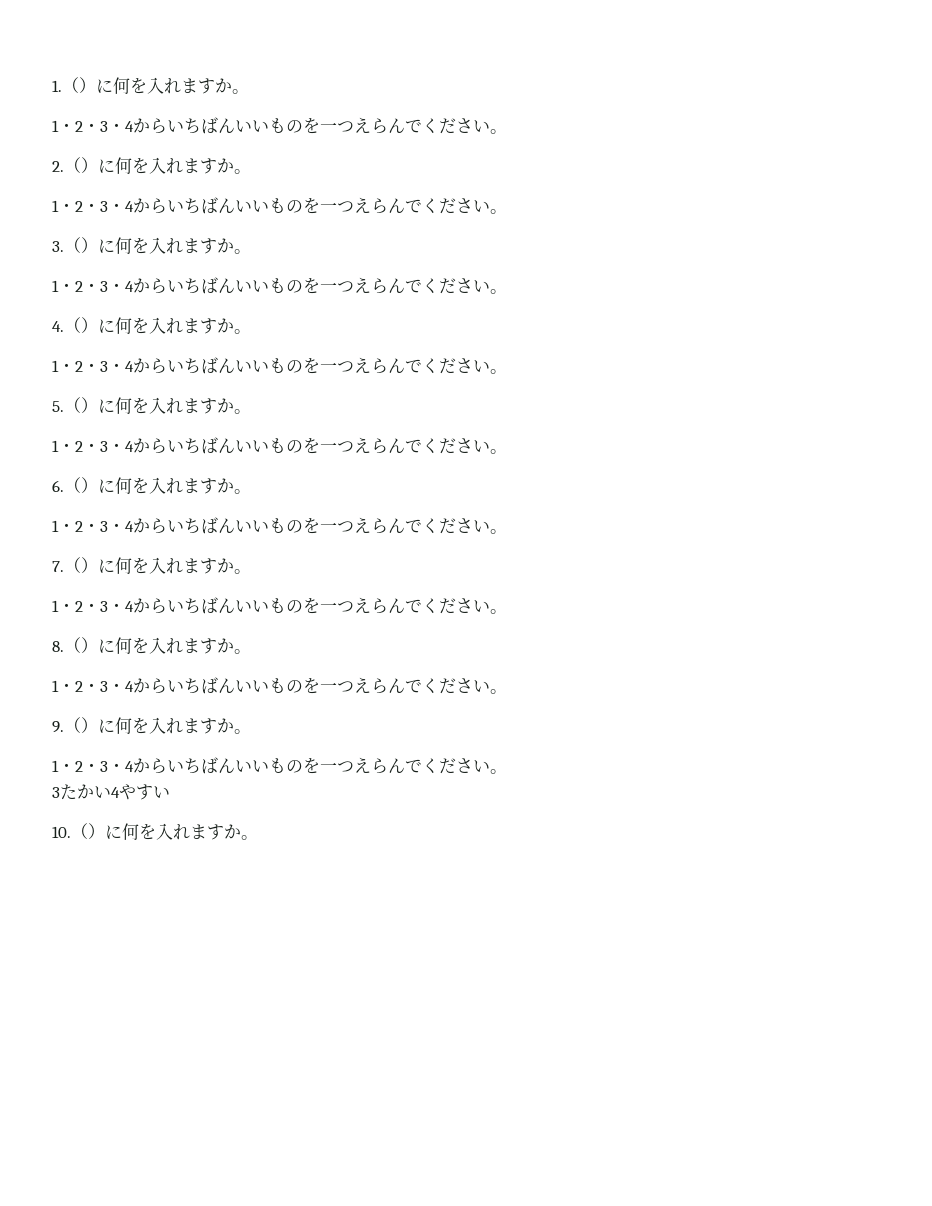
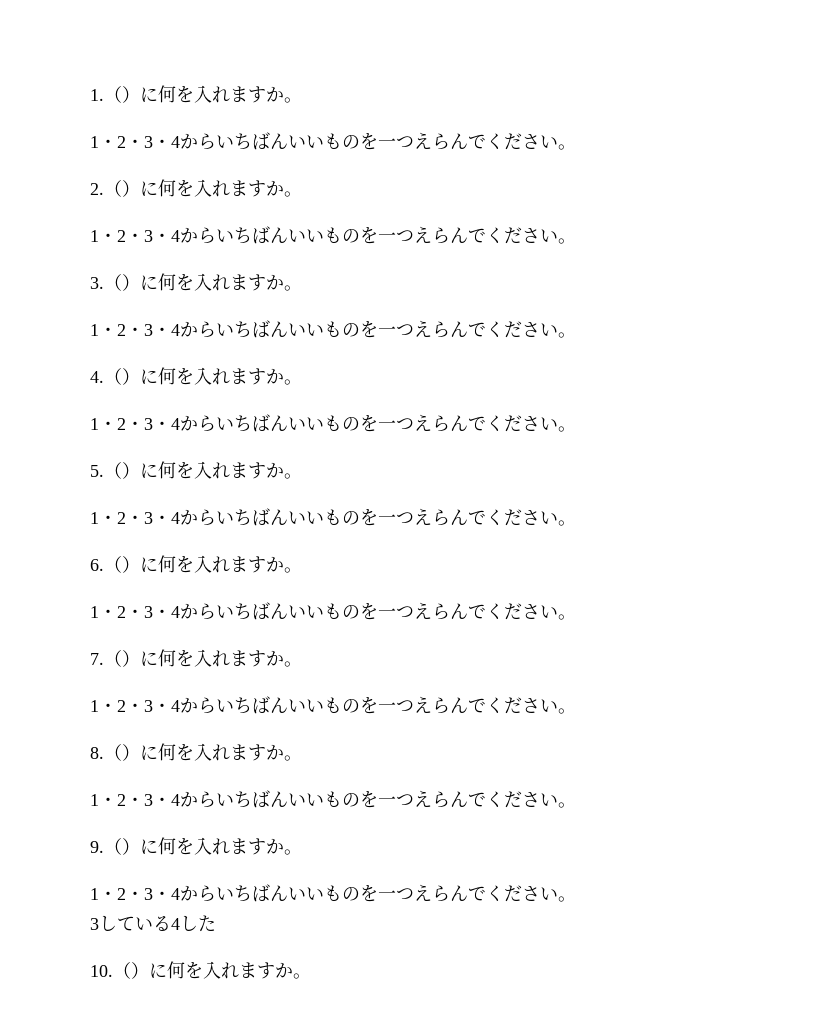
[60,784,170,800] たかい4やすい -> [99,915,216,932] している4した

